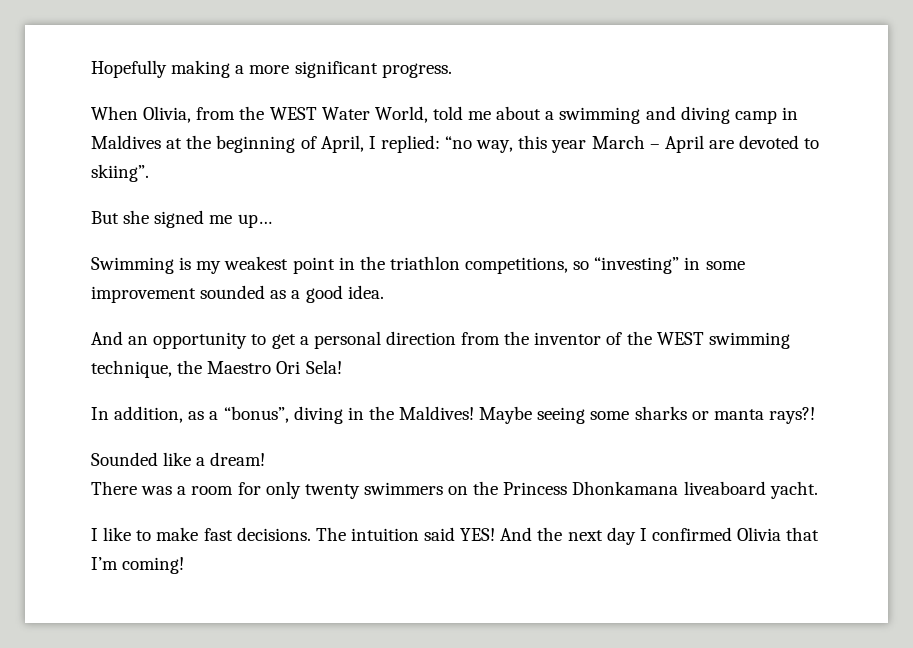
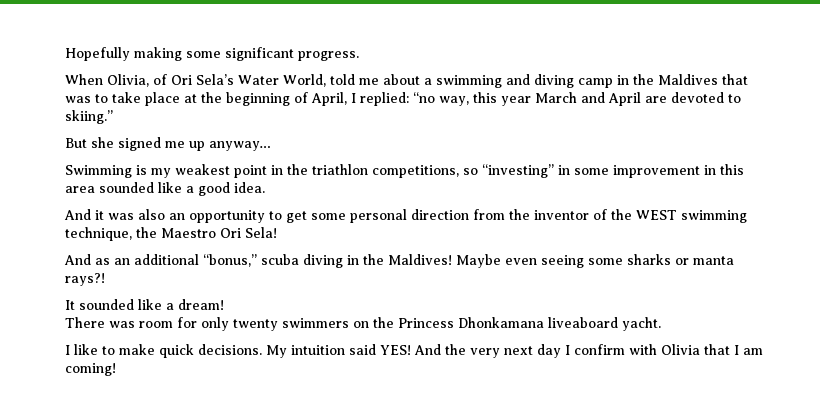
[235,65,290,74] a more -> [186,51,221,58] some
[196,106,317,120] from the WEST -> [153,74,234,85] of Ori Sela’s
[91,135,161,149] Maldives -> [633,74,748,85] [65,92,180,106] the Maldives that was to take place
[649,144,660,149] – -> [581,92,605,103] and
[91,164,149,182] skiing”. -> [65,110,113,124] skiing.”
[237,214,272,228] up… -> [189,141,271,151] up anyway…
[200,285,287,299] sounded as -> [704,164,744,175] [65,182,182,193] in this area sounded like
(123, 338) none -> [95,209,165,220] it was also
[299,336,309,345] a -> [311,213,346,220] some
[91,406,289,423] In addition, as a “bonus”, -> [64,254,299,267] And as an additional “bonus,” scuba
(533, 415) none -> [505,258,537,265] even
[91,452,158,466] Sounded -> [65,299,134,310] It sounded
[177,486,187,495] a -> (135, 324) none
[203,527,346,541] fast decisions. The -> [159,344,287,358] quick decisions. My
(563, 534) none -> [470,348,500,358] very
[651,527,820,541] [91,557,118,570] confirmed Olivia that I’m -> [574,344,763,355] confirm with Olivia that I am

